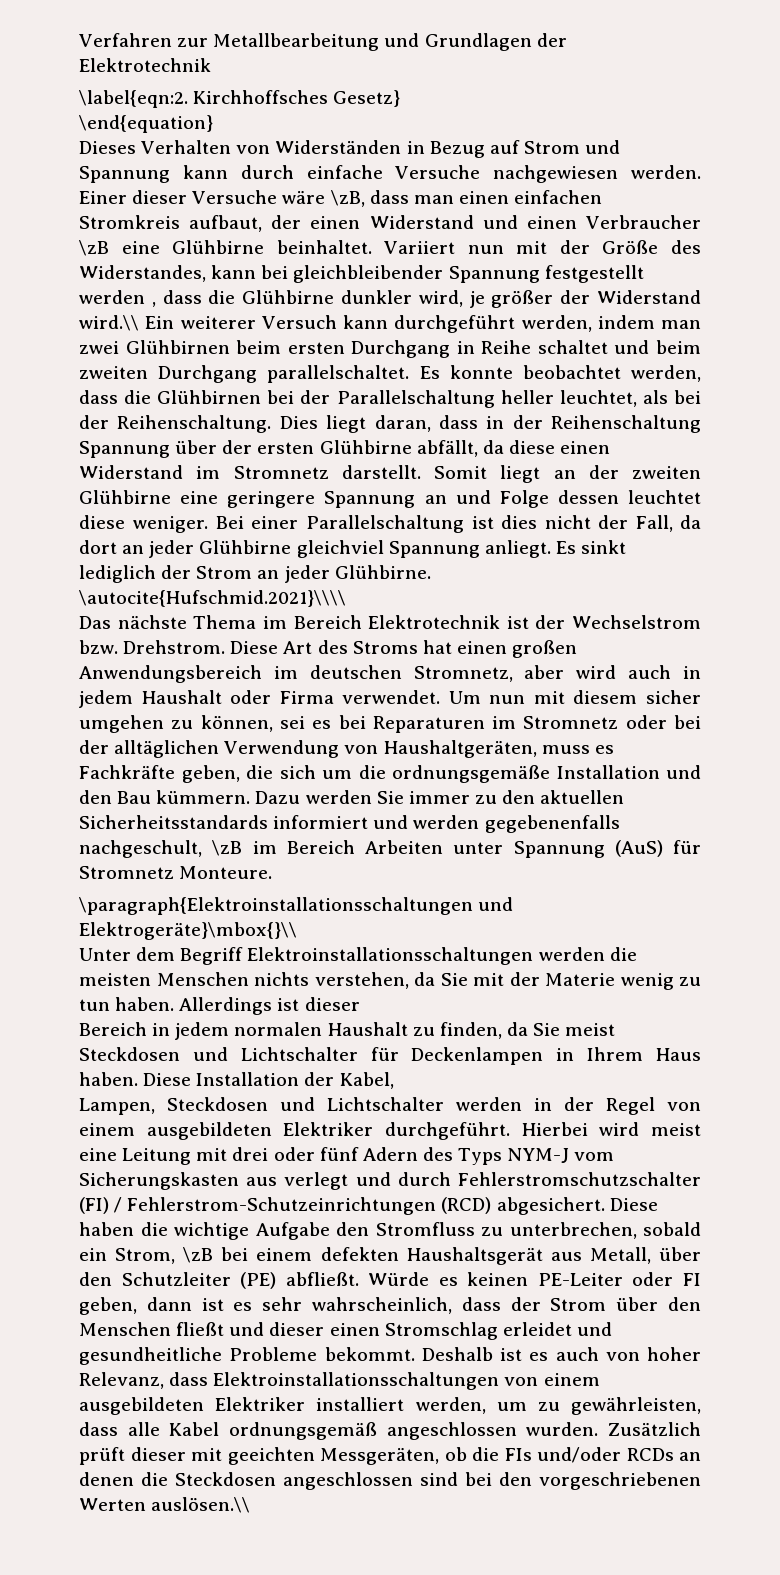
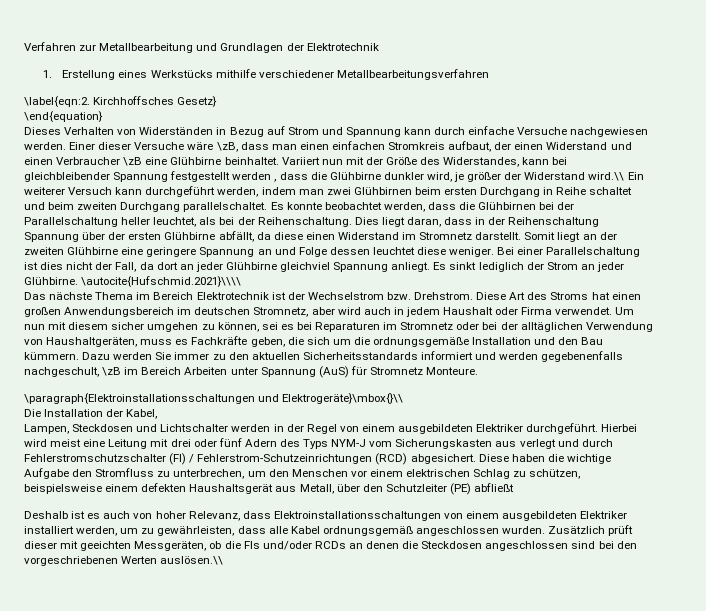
(211, 65) none -> [43,69,489,80] // 1. Erstellung eines Werkstücks mithilfe verschiedener Metallbearbeitungsverfahren
[79,947,637,965] [79,972,701,990] [79,997,360,1015] [79,1022,616,1040] [79,1047,702,1065] [79,1072,192,1086] Unter dem Begriff Elektroinstallationsschaltungen werden die meisten Menschen nichts verstehen, da Sie mit der Materie wenig zu tun haben. Allerdings ist dieser // Bereich in jedem normalen Haushalt zu finden, da Sie meist Steckdosen und Lichtschalter für Deckenlampen in Ihrem Haus haben. Diese -> [24,409,41,417] Die
[643,1222,701,1236] [79,1247,249,1264] sobald ein Strom, \zB bei -> [247,469,581,479] [24,484,102,494] um den Menschen vor einem elektrischen Schlag zu schützen, beispielsweise
[285,1272,701,1286] [79,1297,701,1315] [79,1322,612,1340] [79,1347,415,1365] abfließt. Würde es keinen PE-Leiter oder FI geben, dann ist es sehr wahrscheinlich, dass der Strom über den Menschen fließt und dieser einen Stromschlag erleidet und gesundheitliche Probleme bekommt. -> [474,483,515,492] abfließt //

